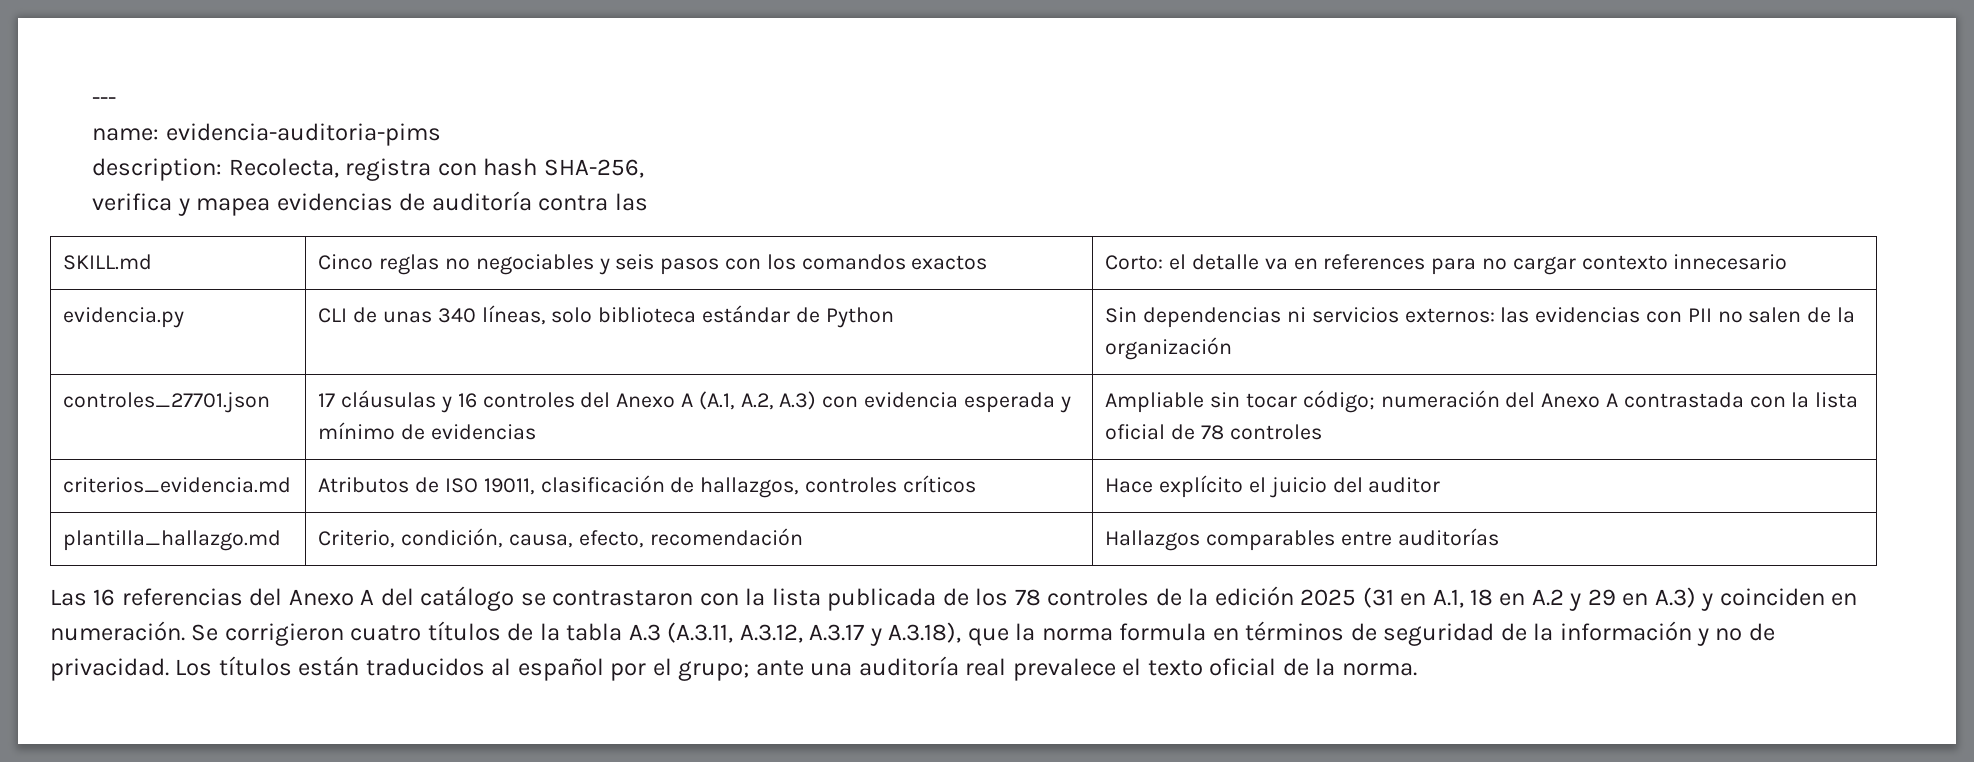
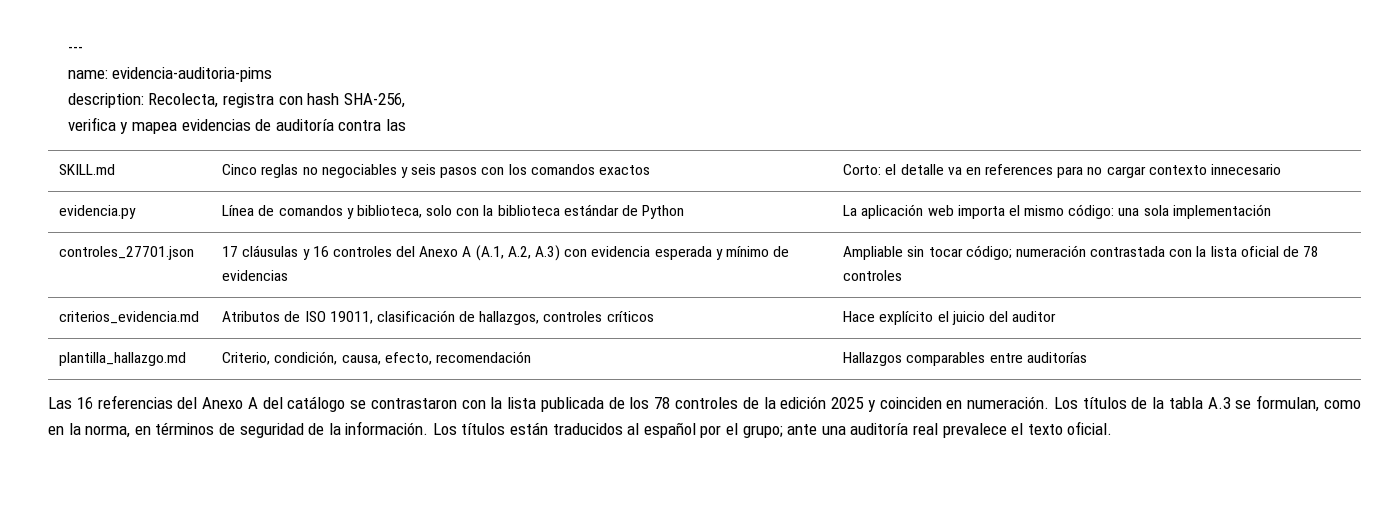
[318,305,894,328] [1105,307,1856,328] [1105,337,1233,360] CLI de unas 340 líneas, solo biblioteca estándar de Python | Sin dependencias ni servicios externos: las evidencias con PII no salen de la organización -> [222,204,685,219] [843,204,1271,219] Línea de comandos y biblioteca, solo con la biblioteca estándar de Python | La aplicación web importa el mismo código: una sola implementación
[1505,392,1619,408] del Anexo A -> (1086, 251) none
[1362,587,1696,611] (31 en A.1, 18 en A.2 y 29 en A.3) -> (865, 403) none
[191,623,422,646] Se corrigieron cuatro -> [1053,397,1078,409] Los
[667,622,1207,646] (A.3.11, A.3.12, A.3.17 y A.3.18), que la norma formula -> [1235,395,1361,412] [48,423,131,438] se formulan, como en la norma,
[1559,621,1775,646] [50,658,169,681] información y no de privacidad. -> [345,421,429,435] información.
[1209,658,1417,676] oficial de la norma. -> [1067,421,1113,435] oficial.

